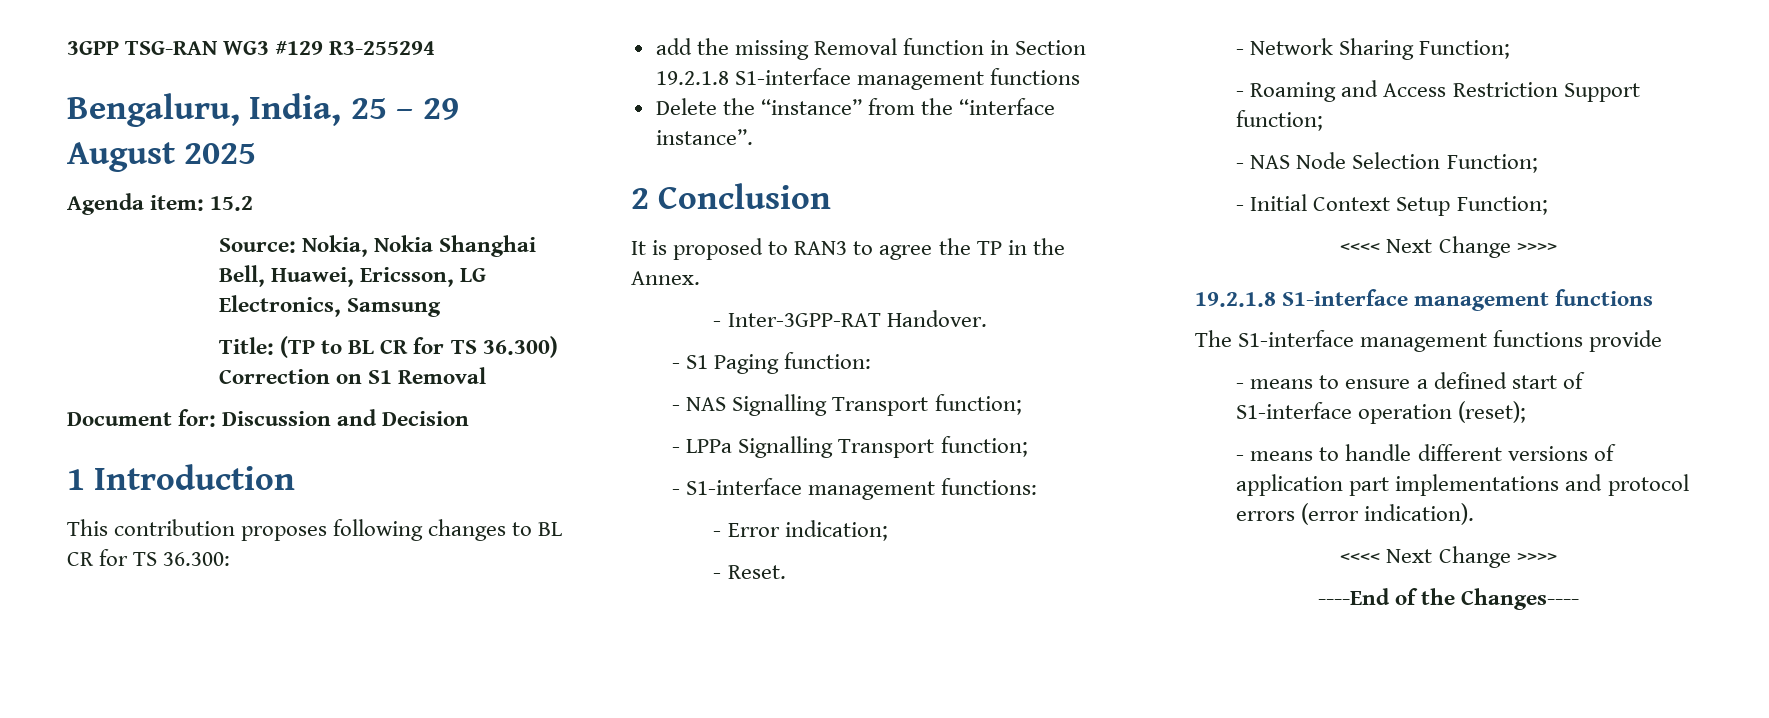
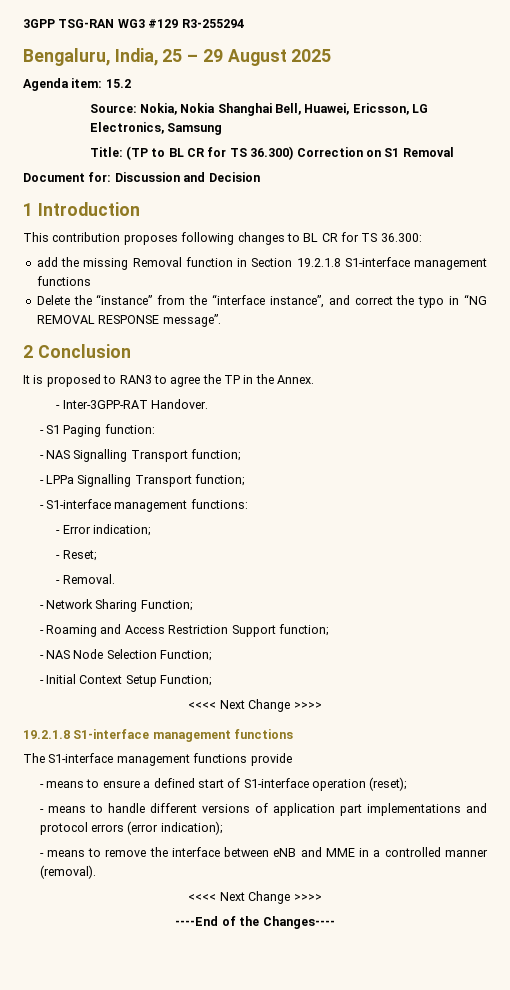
[655,129,753,145] instance”. -> [269,294,488,308] [36,314,221,327] instance”, and correct the typo in “NG REMOVAL RESPONSE message”.
[727,565,786,579] Reset. -> [62,550,97,561] [56,574,115,584] Reset; // - Removal.
[1364,503,1475,525] indication). -> [160,821,223,835] [39,847,489,857] [39,865,96,879] indication); // - means to remove the interface between eNB and MME in a controlled manner (removal).

